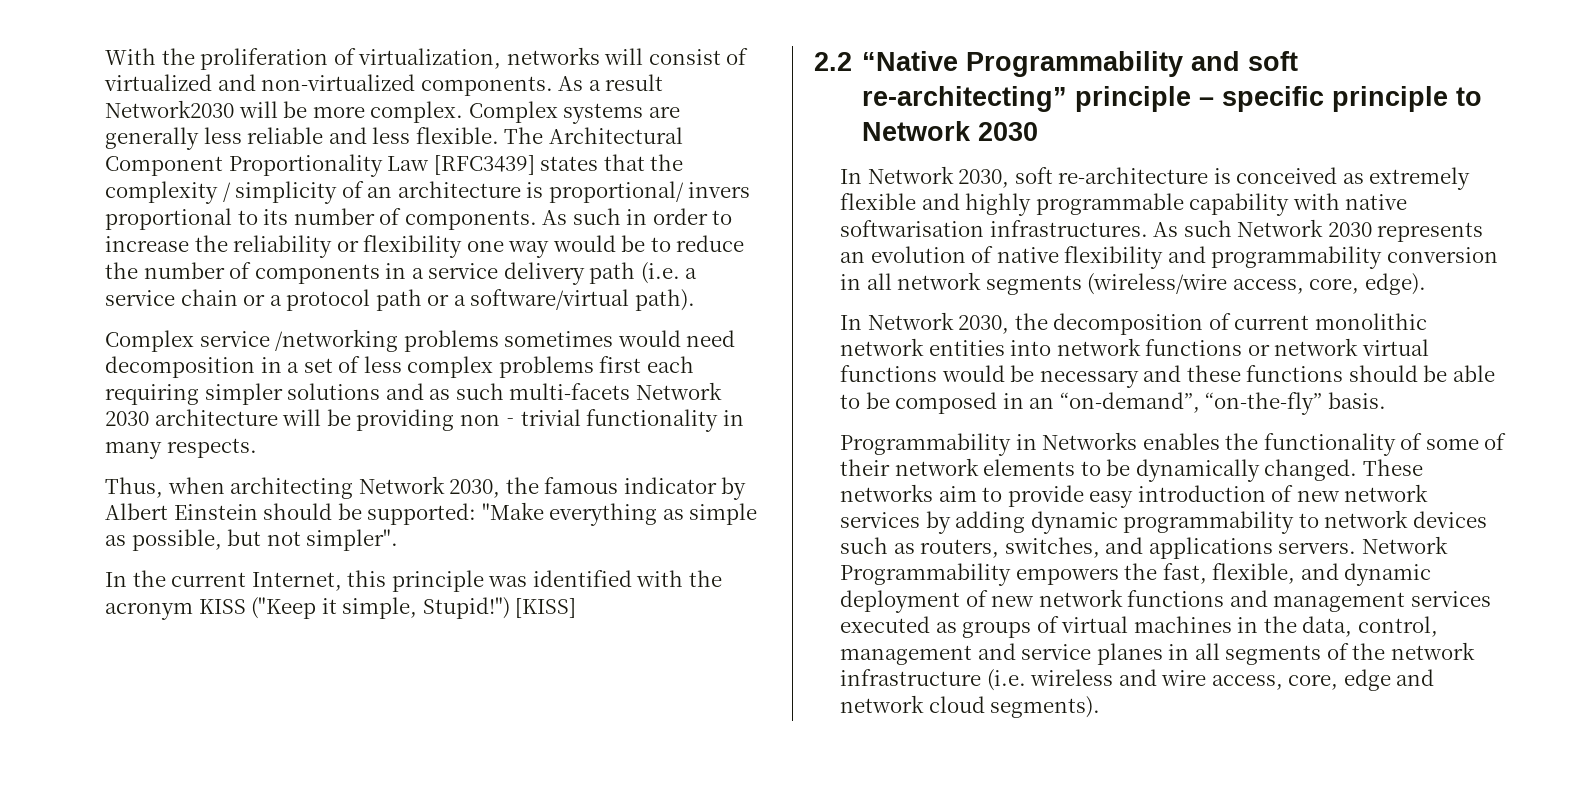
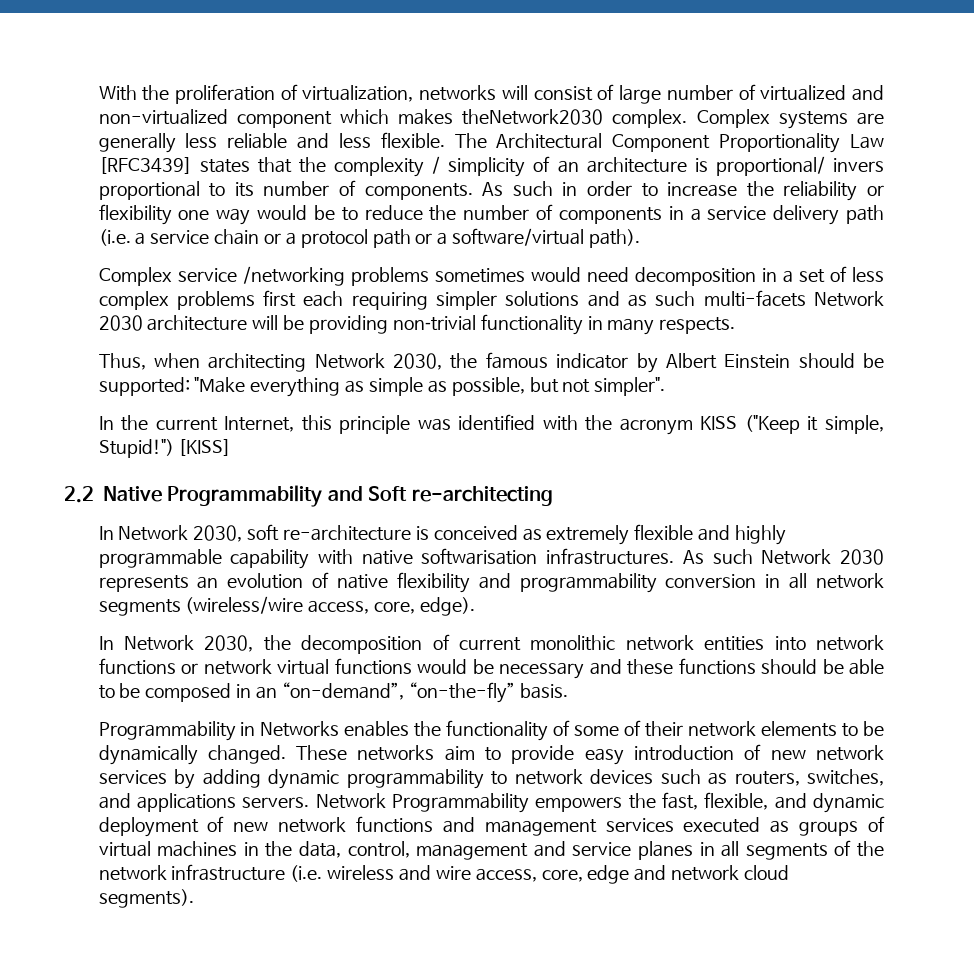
[104,74,664,96] [105,100,365,118] virtualized and non-virtualized components. As a result Network2030 will be more -> [619,84,885,104] [98,109,604,128] large number of virtualized and non-virtualized component which makes theNetwork2030
[862,51,959,71] “Native -> [103,486,162,502] Native
[1248,51,1299,71] [862,86,1483,112] [862,121,1039,141] soft re-architecting” principle – specific principle to Network 2030 -> [368,486,553,506] Soft re-architecting

